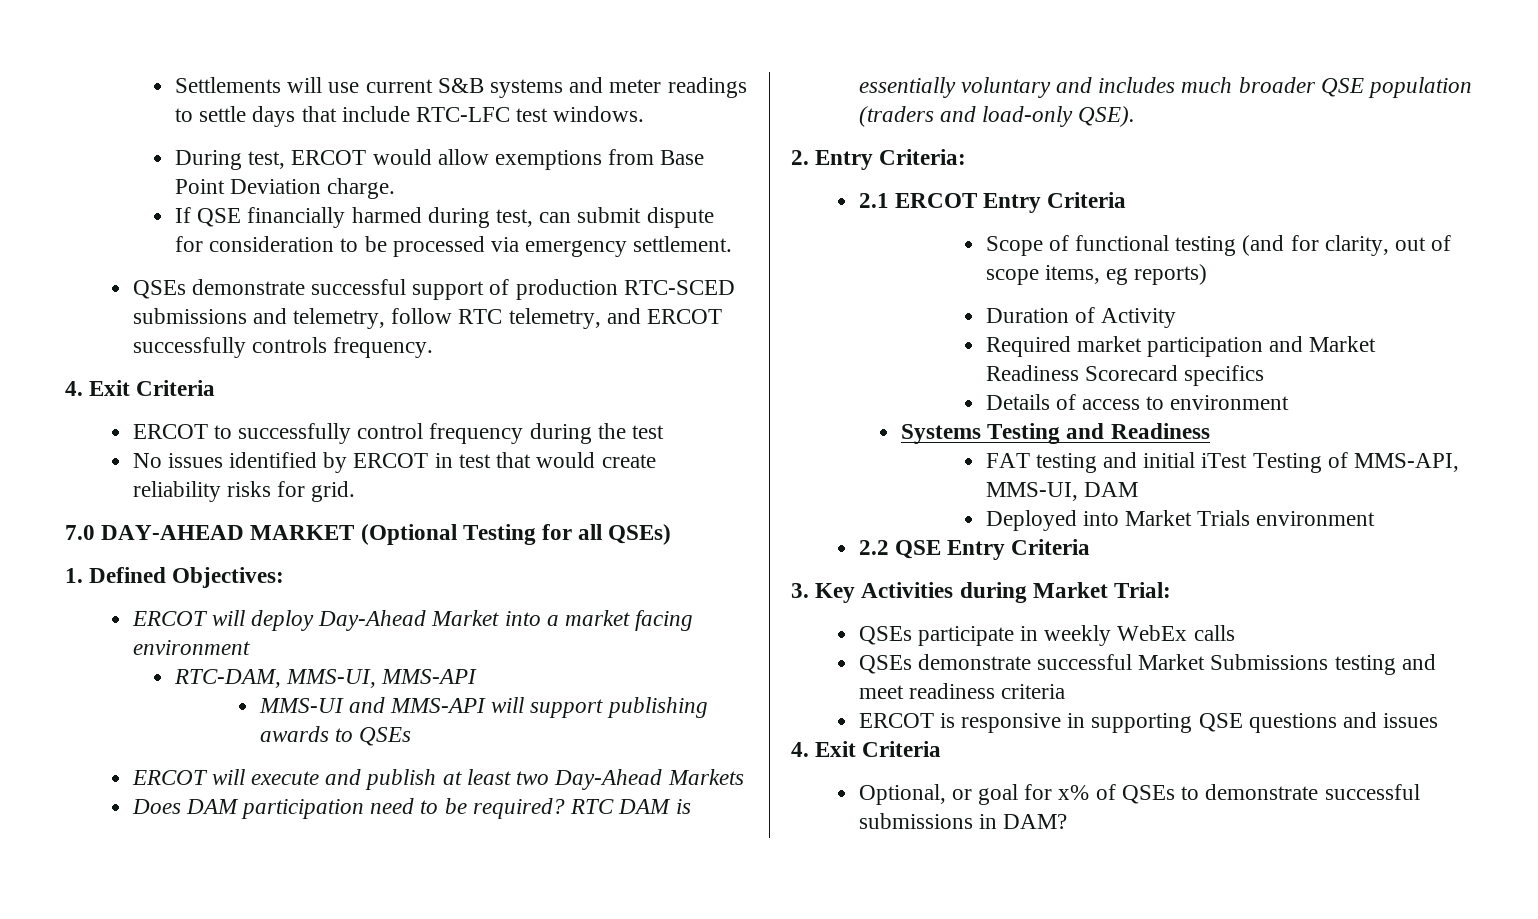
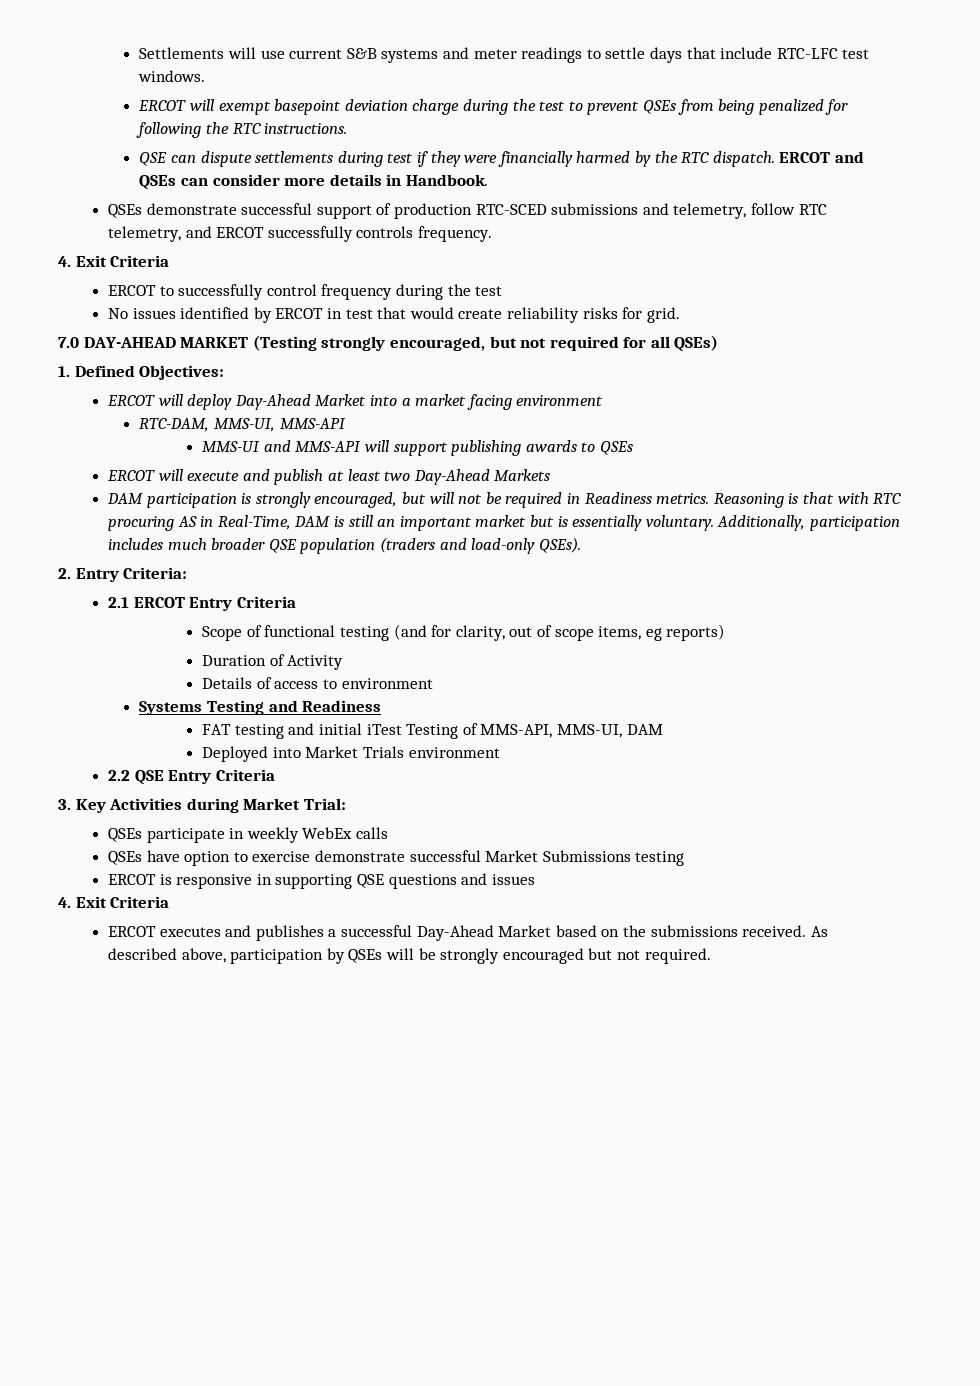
[174,149,705,170] [174,178,396,199] [174,207,714,228] [174,236,733,257] During test, ERCOT would allow exemptions from Base Point Deviation charge. // If QSE financially harmed during test, can submit dispute for consideration to be processed via emergency settlement. -> [138,99,849,115] [136,122,348,138] [139,151,864,167] [139,174,489,190] ERCOT will exempt basepoint deviation charge during the test to prevent QSEs from being penalized for following the RTC instructions. // QSE can dispute settlements during test if they were financially harmed by the RTC dispatch. ERCOT and QSEs can consider more details in Handbook.
[360,524,536,545] (Optional Testing -> [252,335,619,351] (Testing strongly encouraged, but not required
[131,799,181,814] Does -> (551, 475) none
[370,798,691,819] [858,77,1093,98] need to be required? RTC DAM is essentially voluntary and -> [241,492,902,508] [108,515,900,531] is strongly encouraged, but will not be required in Readiness metrics. Reasoning is that with RTC procuring AS in Real-Time, DAM is still an important market but is essentially voluntary. Additionally, participation
[1078,106,1136,127] QSE). -> [538,537,581,553] QSEs).
[985,336,1377,357] [985,365,1264,386] // Required market participation and Market Readiness Scorecard specifics -> (344, 662) none
(912, 664) none -> [146,850,311,866] have option to exercise
[1401,654,1436,670] [858,683,1066,699] and meet readiness criteria -> (685, 858) none
[858,784,1420,805] [858,813,1068,829] Optional, or goal for x% of QSEs to demonstrate successful submissions in DAM? -> [108,925,828,941] [108,948,711,964] ERCOT executes and publishes a successful Day-Ahead Market based on the submissions received. As described above, participation by QSEs will be strongly encouraged but not required.

